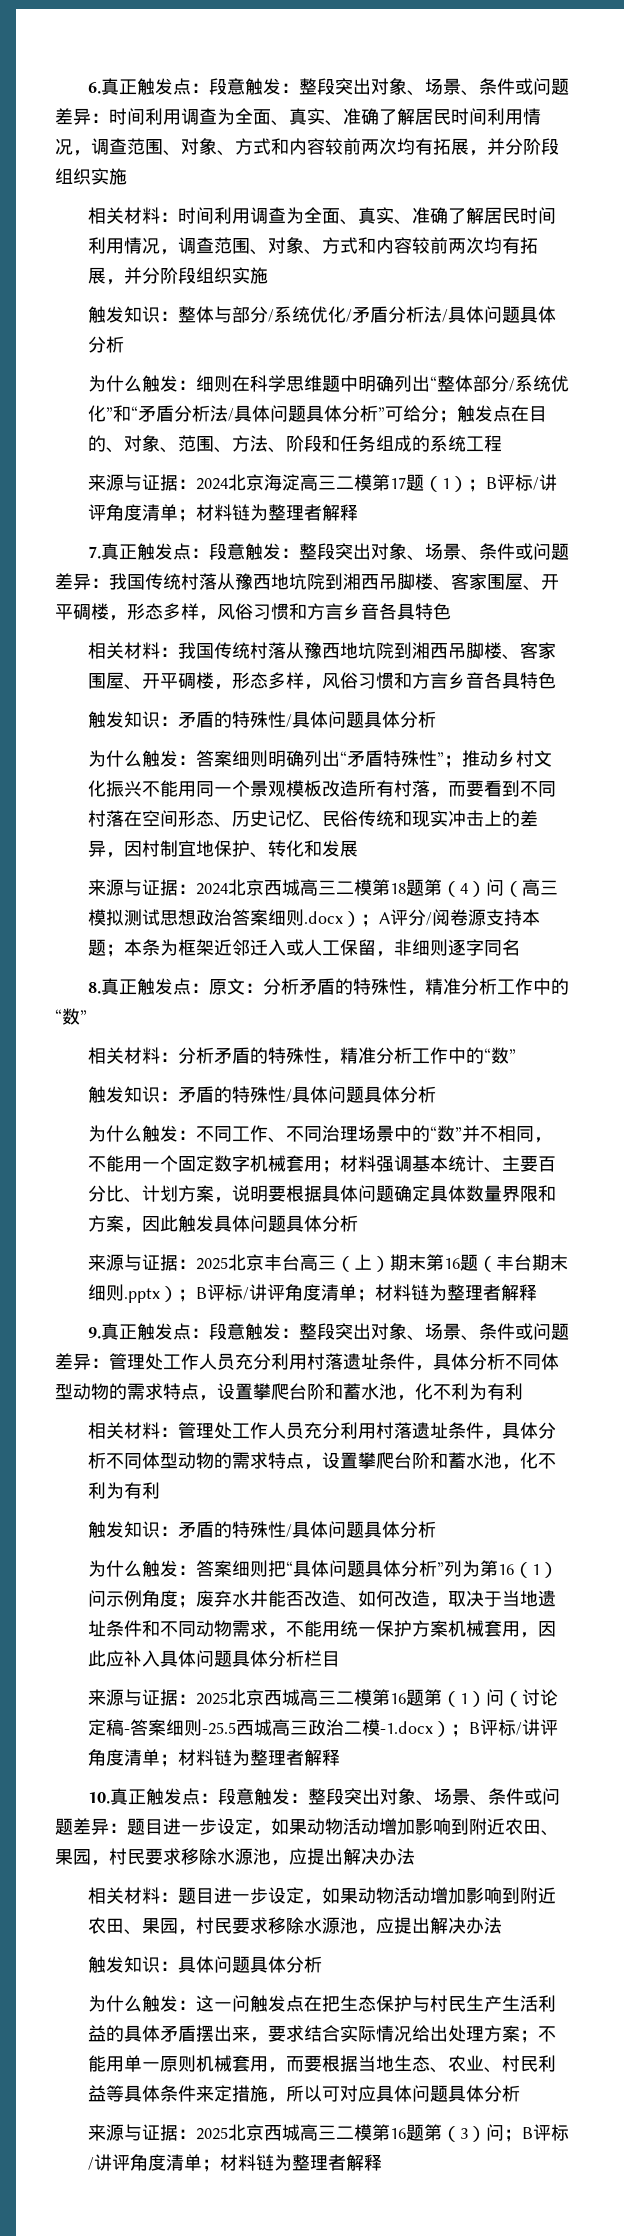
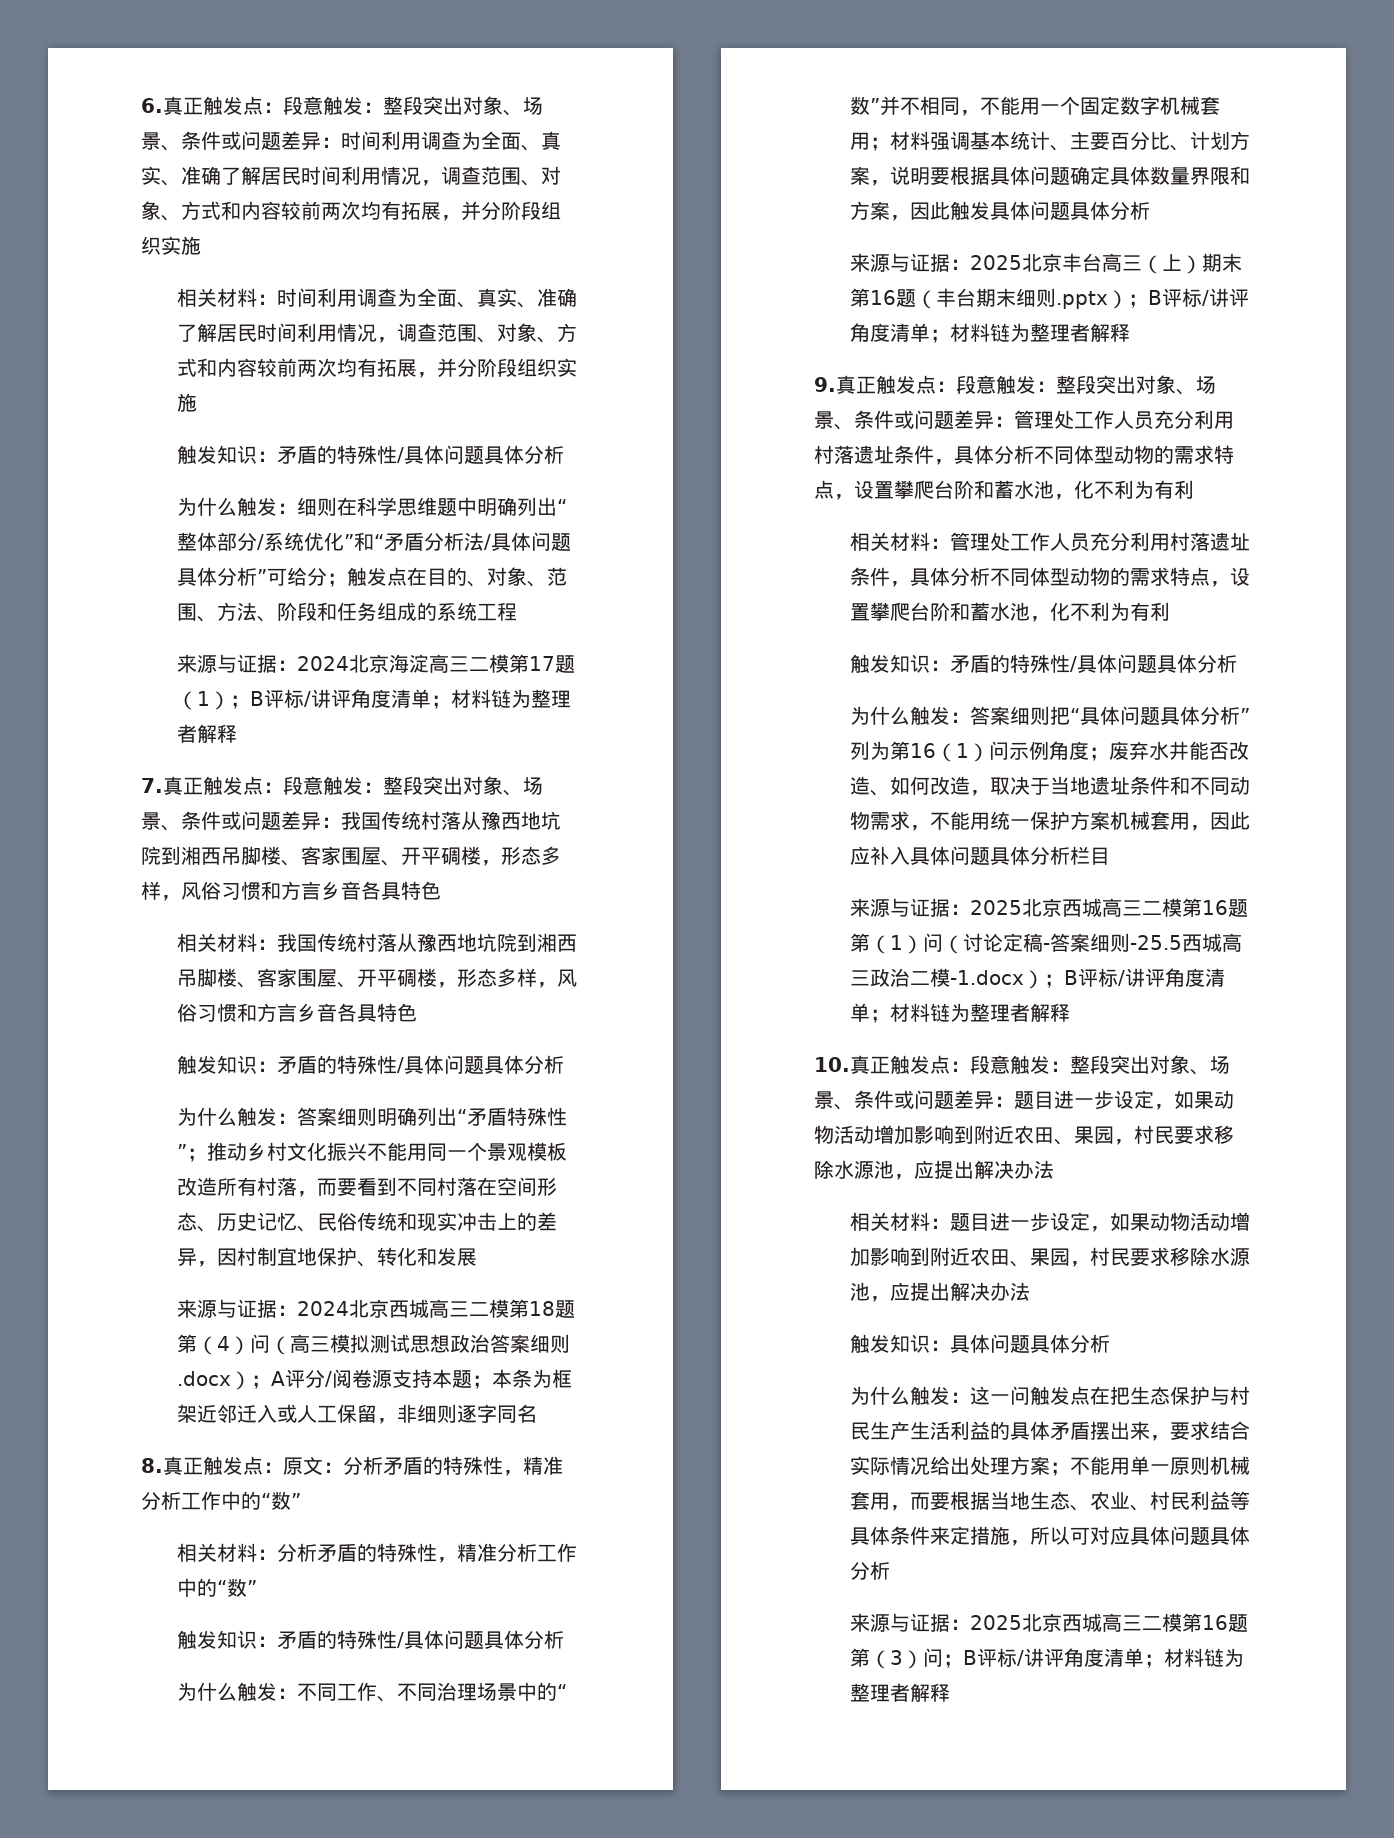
[177,306,442,323] 整体与部分/系统优化/矛盾分析法 -> [276,445,397,465] 矛盾的特殊性

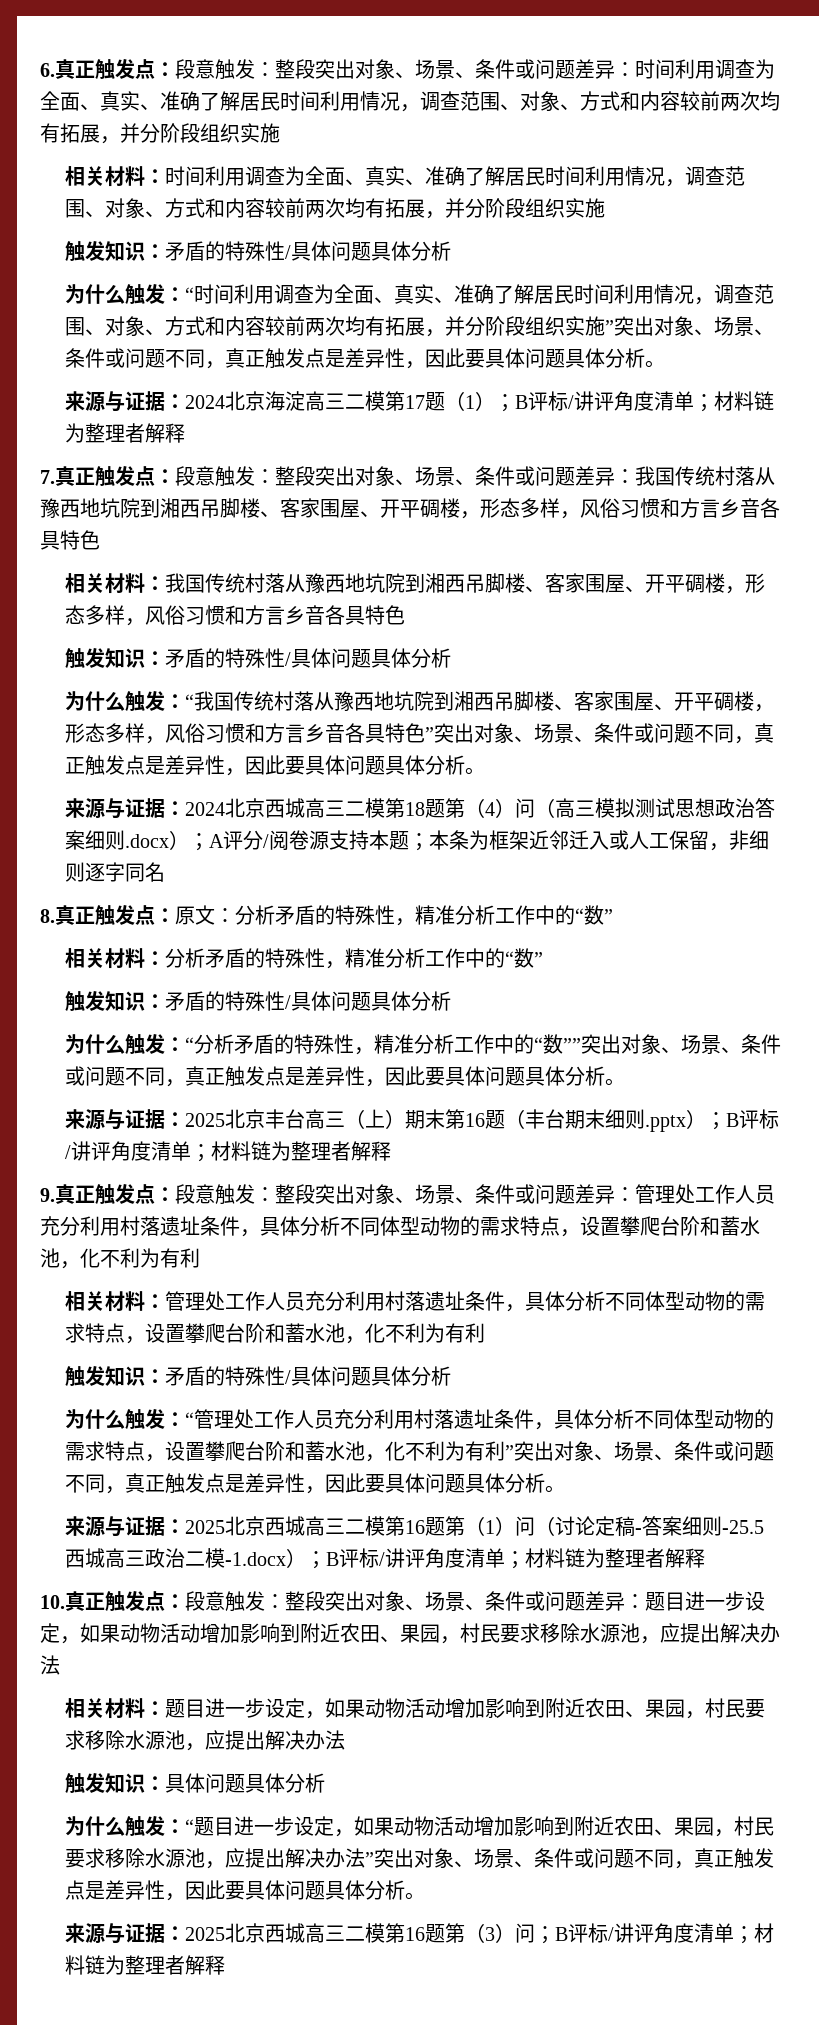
[296,497,567,516] [176,532,571,551] [176,567,567,587] [176,602,517,622] 细则在科学思维题中明确列出“整体部分/系统优化”和“矛盾分析法/具体问题具体分析”可给分；触发点在目的、对象、范围、方法、阶段和任务组成的系统工程 -> [184,284,774,305] [64,316,774,337] [64,348,665,369] “时间利用调查为全面、真实、准确了解居民时间利用情况，调查范围、对象、方式和内容较前两次均有拓展，并分阶段组织实施”突出对象、场景、条件或问题不同，真正触发点是差异性，因此要具体问题具体分析。
[296,1107,567,1127] [176,1142,567,1162] [176,1177,557,1197] [176,1212,557,1232] [176,1247,477,1267] 答案细则明确列出“矛盾特殊性”；推动乡村文化振兴不能用同一个景观模板改造所有村落，而要看到不同村落在空间形态、历史记忆、民俗传统和现实冲击上的差异，因村制宜地保护、转化和发展 -> [184,691,774,712] [64,723,774,744] [64,755,485,776] “我国传统村落从豫西地坑院到湘西吊脚楼、客家围屋、开平碉楼，形态多样，风俗习惯和方言乡音各具特色”突出对象、场景、条件或问题不同，真正触发点是差异性，因此要具体问题具体分析。
[296,1682,567,1702] [849,96,1220,116] [849,131,1250,151] [849,166,1250,186] [849,201,1150,221] 不同工作、不同治理场景中的“数”并不相同，不能用一个固定数字机械套用；材料强调基本统计、主要百分比、计划方案，说明要根据具体问题确定具体数量界限和方案，因此触发具体问题具体分析 -> [184,1034,781,1055] [64,1066,625,1087] “分析矛盾的特殊性，精准分析工作中的“数””突出对象、场景、条件或问题不同，真正触发点是差异性，因此要具体问题具体分析。
[969,706,1250,725] [849,741,1249,762] [849,776,1250,796] [849,811,1250,831] [849,846,1110,865] 答案细则把“具体问题具体分析”列为第16（1）问示例角度；废弃水井能否改造、如何改造，取决于当地遗址条件和不同动物需求，不能用统一保护方案机械套用，因此应补入具体问题具体分析栏目 -> [184,1409,774,1430] [64,1441,774,1462] [64,1473,565,1494] “管理处工作人员充分利用村落遗址条件，具体分析不同体型动物的需求特点，设置攀爬台阶和蓄水池，化不利为有利”突出对象、场景、条件或问题不同，真正触发点是差异性，因此要具体问题具体分析。
[969,1386,1250,1405] [849,1421,1250,1441] [849,1456,1250,1476] [849,1491,1250,1511] [849,1526,1250,1546] [849,1561,890,1580] 这一问触发点在把生态保护与村民生产生活利益的具体矛盾摆出来，要求结合实际情况给出处理方案；不能用单一原则机械套用，而要根据当地生态、农业、村民利益等具体条件来定措施，所以可对应具体问题具体分析 -> [184,1816,774,1837] [64,1848,774,1869] [64,1880,425,1901] “题目进一步设定，如果动物活动增加影响到附近农田、果园，村民要求移除水源池，应提出解决办法”突出对象、场景、条件或问题不同，真正触发点是差异性，因此要具体问题具体分析。

